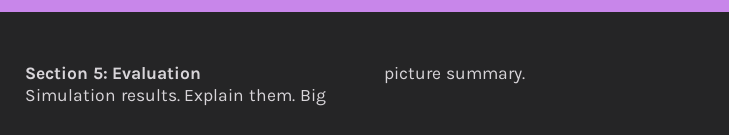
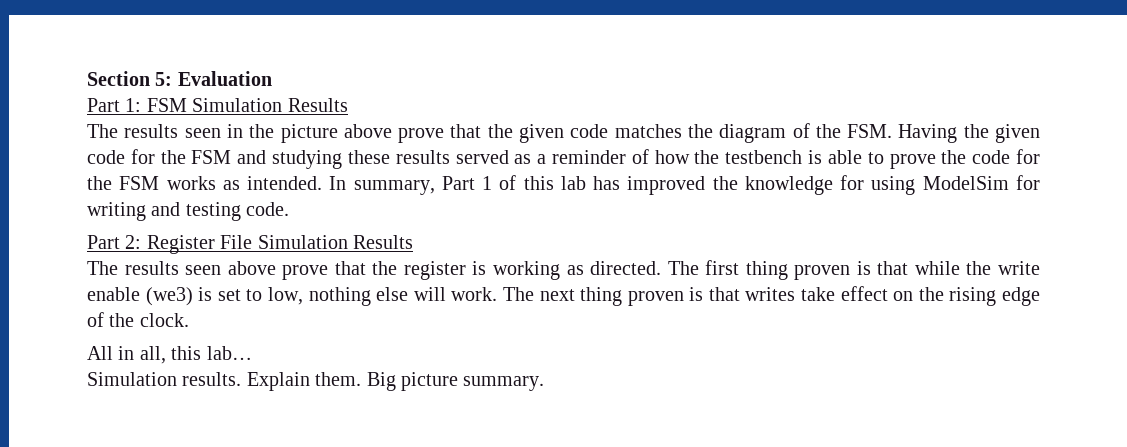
(202, 73) none -> [87,98,348,112] [87,123,1040,143] [87,149,1041,169] [87,175,1041,195] [87,202,290,221] [87,235,413,254] [87,260,1040,280] [87,286,1041,306] [87,312,189,327] [87,346,252,364] // Part 1: FSM Simulation Results // The results seen in the picture above prove that the given code matches the diagram of the FSM. Having the given code for the FSM and studying these results served as a reminder of how the testbench is able to prove the code for the FSM works as intended. In summary, Part 1 of this lab has improved the knowledge for using ModelSim for writing and testing code. // Part 2: Register File Simulation Results // The results seen above prove that the register is working as directed. The first thing proven is that while the write enable (we3) is set to low, nothing else will work. The next thing proven is that writes take effect on the rising edge of the clock. // All in all, this lab…

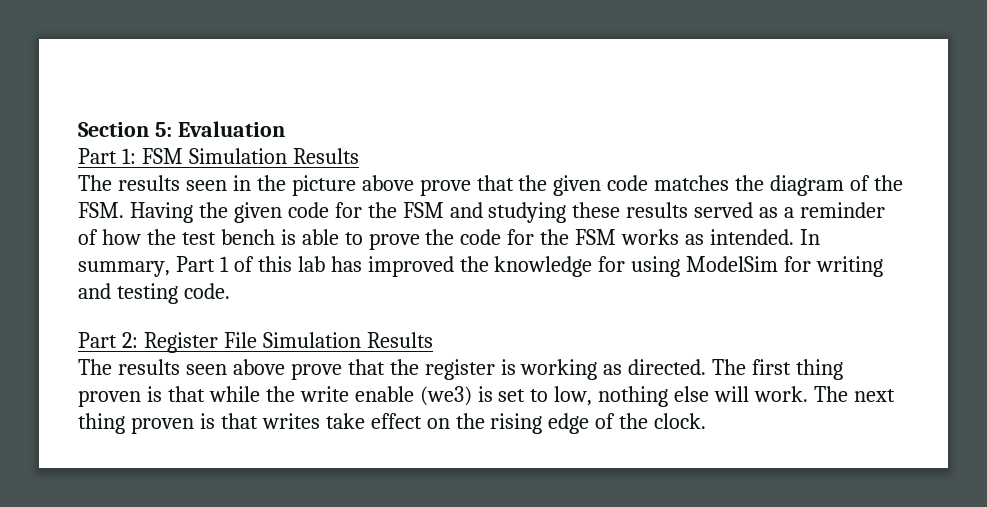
[725,150,803,164] testbench -> [181,229,275,245] test bench
[87,346,252,364] [87,372,545,391] // All in all, this lab… // Simulation results. Explain them. Big picture summary. -> (707, 421) none

